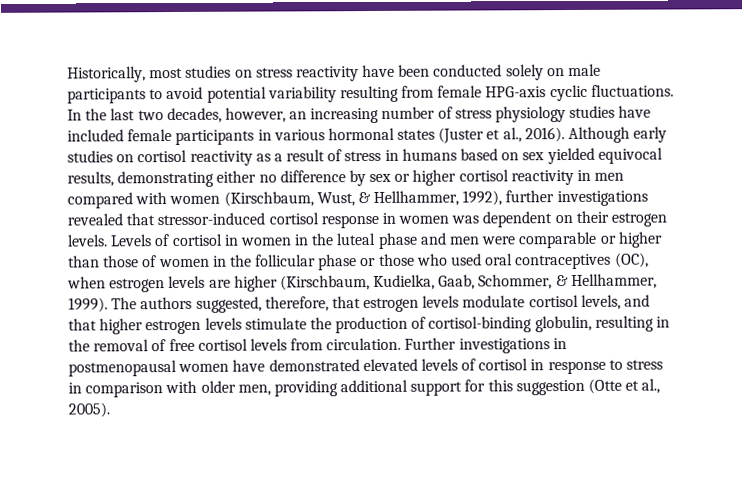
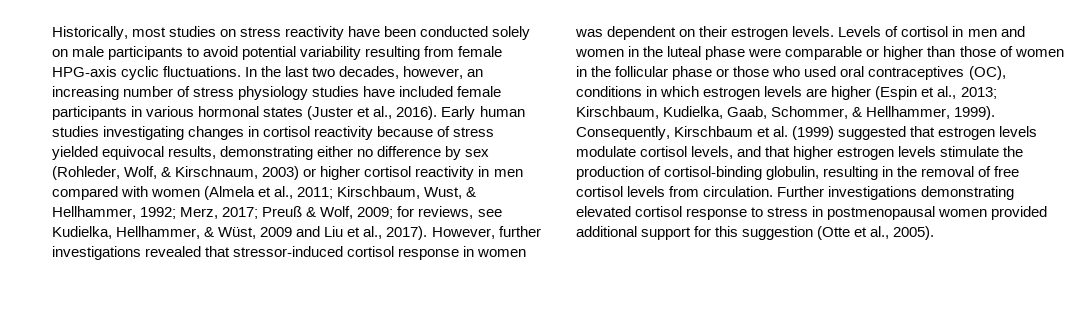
[568,126,668,144] [67,148,545,166] Although early studies on cortisol reactivity as a result of stress in humans based on sex -> [441,106,525,120] [52,126,495,140] Early human studies investigating changes in cortisol reactivity because of stress
(392, 178) none -> [52,166,300,180] (Rohleder, Wolf, & Kirschnaum, 2003)
[223,190,503,207] (Kirschbaum, Wust, & Hellhammer, 1992), -> [204,186,477,200] [52,206,502,219] [52,226,495,240] (Almela et al., 2011; Kirschbaum, Wust, & Hellhammer, 1992; Merz, 2017; Preuß & Wolf, 2009; for reviews, see Kudielka, Hellhammer, & Wüst, 2009 and Liu et al., 2017). However,
(239, 240) none -> [967,26,1025,37] men and
[419,232,481,245] and men -> (746, 53) none
[67,276,106,289] when -> [576,86,700,97] conditions in which
[279,275,370,291] (Kirschbaum, -> [875,86,997,100] [576,106,659,119] (Espin et al., 2013; Kirschbaum,
[111,296,329,313] The authors suggested, therefore, -> [576,126,907,140] Consequently, Kirschbaum et al. (1999) suggested
[552,338,567,350] [68,358,664,377] [68,380,338,398] in postmenopausal women have demonstrated elevated levels of cortisol in response to stress in comparison with older men, providing -> [921,186,1015,200] [576,206,1048,220] demonstrating elevated cortisol response to stress in postmenopausal women provided

